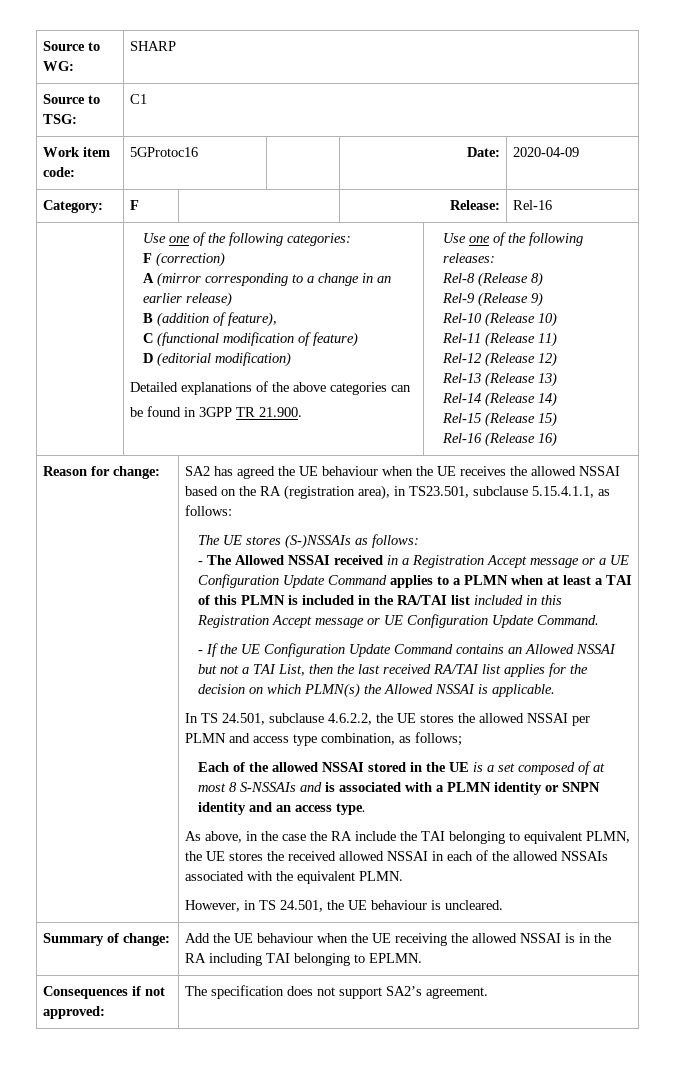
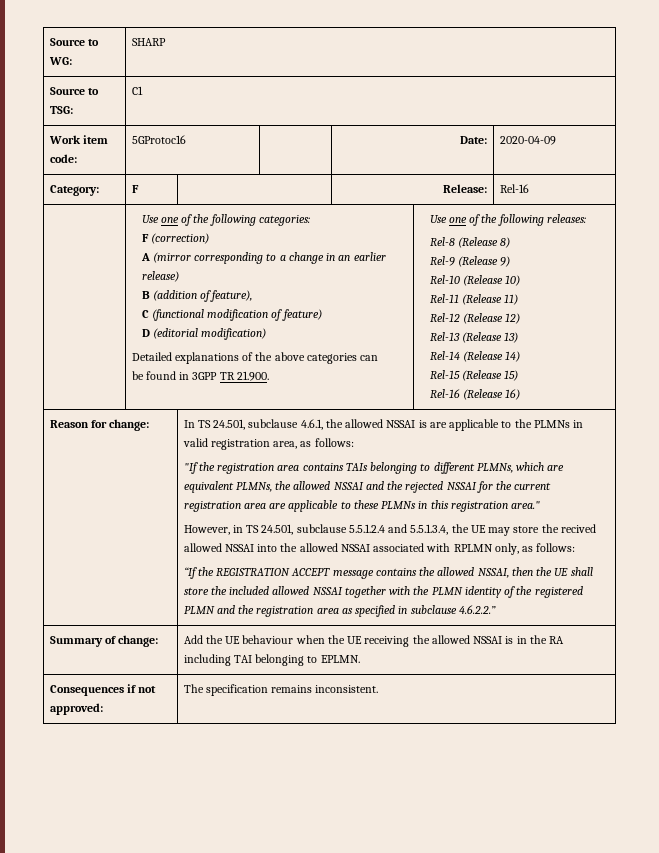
[184,466,620,479] [184,485,610,500] [184,505,232,516] [198,534,420,549] [198,555,630,568] [198,574,633,588] [198,595,563,605] [197,614,600,628] [198,643,617,657] [198,663,589,677] [198,683,556,698] [184,713,590,726] [184,732,462,746] [198,761,606,775] [198,782,601,795] [198,802,367,815] [184,831,630,844] [184,850,608,861] [184,871,403,884] [184,900,503,912] SA2 has agreed the UE behaviour when the UE receives the allowed NSSAI based on the RA (registration area), in TS23.501, subclause 5.15.4.1.1, as follows: // The UE stores (S-)NSSAIs as follows: // - The Allowed NSSAI received in a Registration Accept message or a UE Configuration Update Command applies to a PLMN when at least a TAI of this PLMN is included in the RA/TAI list included in this Registration Accept message or UE Configuration Update Command. // - If the UE Configuration Update Command contains an Allowed NSSAI but not a TAI List, then the last received RA/TAI list applies for the decision on which PLMN(s) the Allowed NSSAI is applicable. // In TS 24.501, subclause 4.6.2.2, the UE stores the allowed NSSAI per PLMN and access type combination, as follows; // Each of the allowed NSSAI stored in the UE is a set composed of at most 8 S-NSSAIs and is associated with a PLMN identity or SNPN identity and an access type. // As above, in the case the RA include the TAI belonging to equivalent PLMN, the UE stores the received allowed NSSAI in each of the allowed NSSAIs associated with the equivalent PLMN. // However, in TS 24.501, the UE behaviour is uncleared. -> [183,419,584,431] [182,438,354,450] [183,462,565,474] [183,481,552,493] [183,500,541,512] [183,524,596,536] [183,543,576,555] [183,567,593,579] [183,586,583,598] [183,605,496,617] In TS 24.501, subclause 4.6.1, the allowed NSSAI is are applicable to the PLMNs in valid registration area, as follows: // "If the registration area contains TAIs belonging to different PLMNs, which are equivalent PLMNs, the allowed NSSAI and the rejected NSSAI for the current registration area are applicable to these PLMNs in this registration area." // However, in TS 24.501, subclause 5.5.1.2.4 and 5.5.1.3.4, the UE may store the recived allowed NSSAI into the allowed NSSAI associated with RPLMN only, as follows: // “If the REGISTRATION ACCEPT message contains the allowed NSSAI, then the UE shall store the included allowed NSSAI together with the PLMN identity of the registered PLMN and the registration area as specified in subclause 4.6.2.2.”
[286,986,488,999] does not support SA2’s agreement. -> [271,685,379,693] remains inconsistent.

